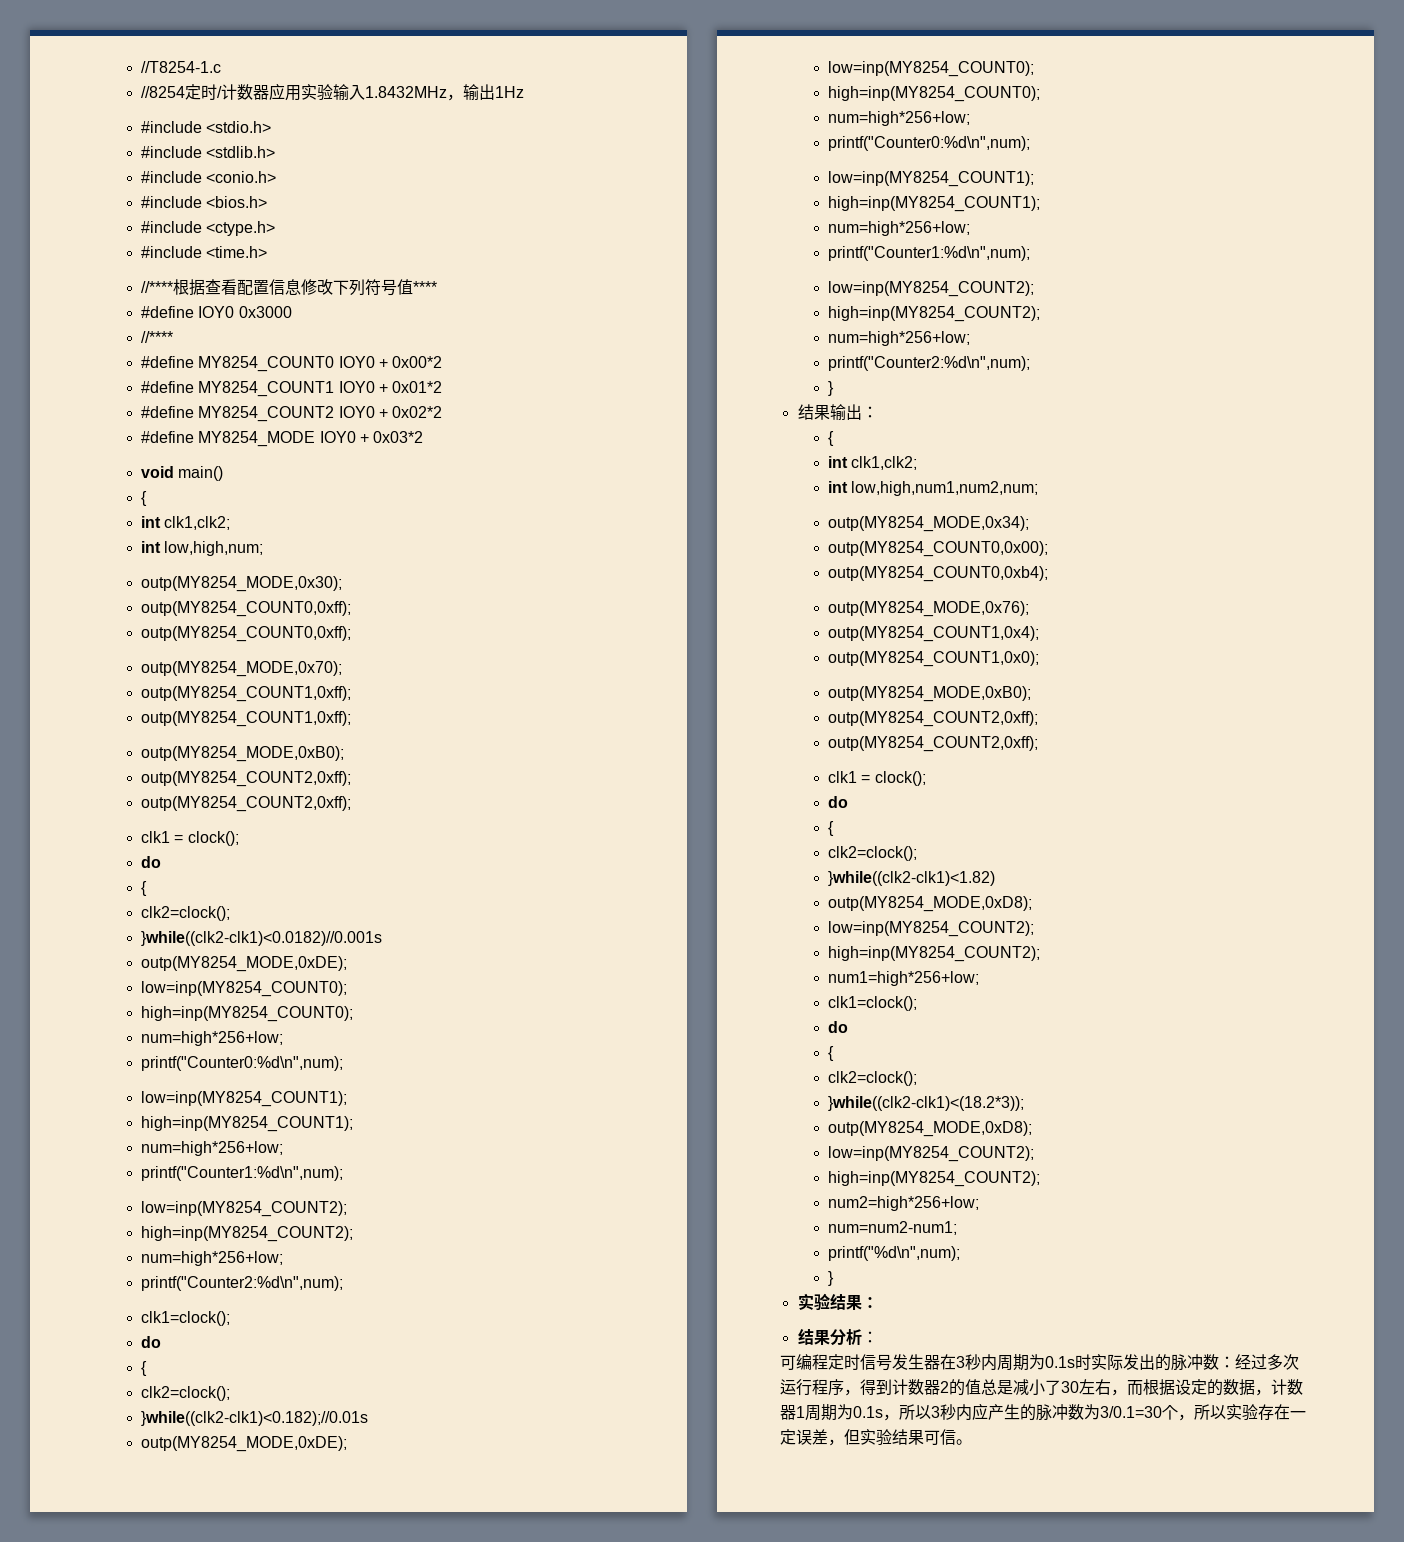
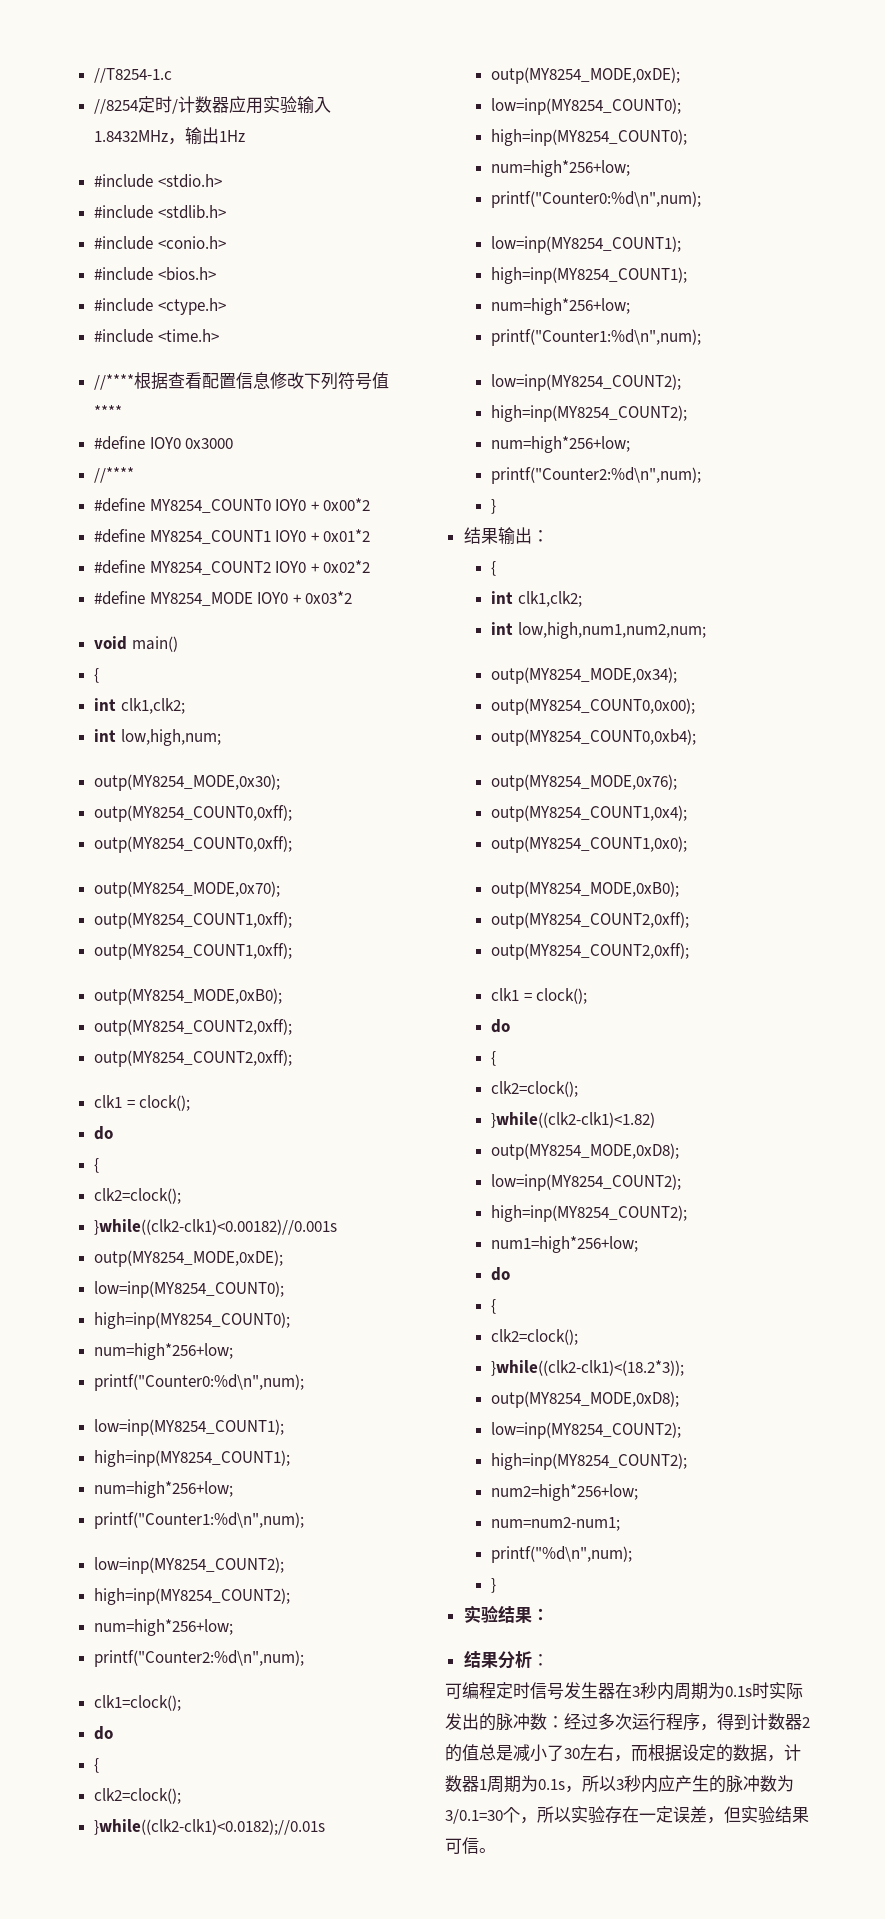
[141,931,383,946] }while((clk2-clk1)<0.0182)//0.001s -> [94,1219,338,1235] }while((clk2-clk1)<0.00182)//0.001s
[141,1411,369,1426] }while((clk2-clk1)<0.182);//0.01s -> [94,1819,326,1835] }while((clk2-clk1)<0.0182);//0.01s
[828,996,918,1011] // clk1=clock(); -> (639, 1244) none

